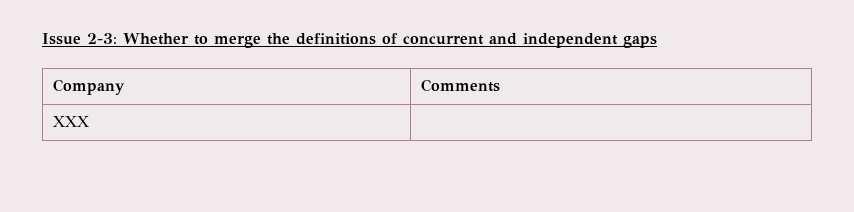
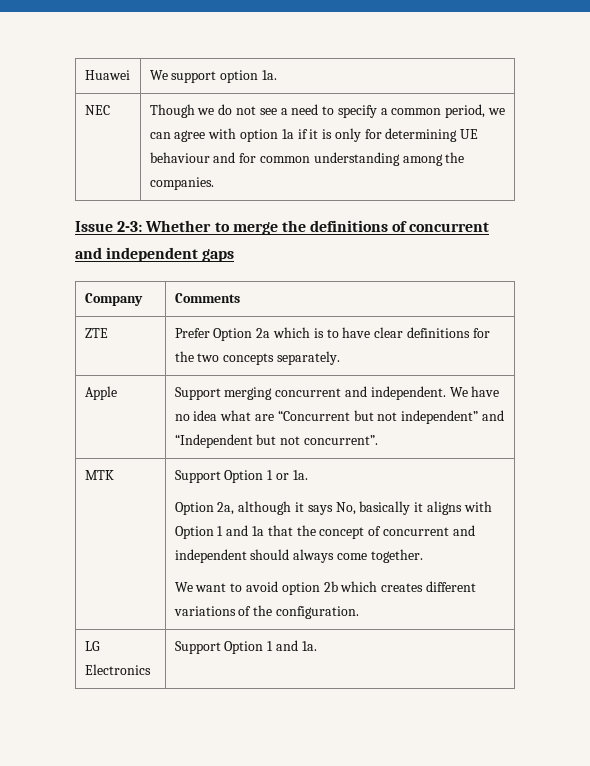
(42, 39) none -> [84,70,130,80] [149,70,278,83] [84,105,110,115] [149,104,506,118] [149,128,479,142] [149,152,465,166] [149,177,214,190] Huawei | We support option 1a. // NEC | Though we do not see a need to specify a common period, we can agree with option 1a if it is only for determining UE behaviour and for common understanding among the companies. //
[53,116,90,127] XXX | -> [84,328,108,338] [174,327,490,341] [174,351,341,365] [84,386,117,400] [174,386,500,400] [174,410,504,424] [174,434,379,448] [84,470,114,480] [174,470,308,483] [174,501,492,515] [174,525,475,539] [174,549,423,563] [174,581,476,595] [173,605,360,619] [84,641,100,651] [84,664,151,675] [174,640,317,654] ZTE | Prefer Option 2a which is to have clear definitions for the two concepts separately. // Apple | Support merging concurrent and independent. We have no idea what are “Concurrent but not independent” and “Independent but not concurrent”. // MTK | Support Option 1 or 1a. // Option 2a, although it says No, basically it aligns with Option 1 and 1a that the concept of concurrent and independent should always come together. // We want to avoid option 2b which creates different variations of the configuration. // LG Electronics | Support Option 1 and 1a.

